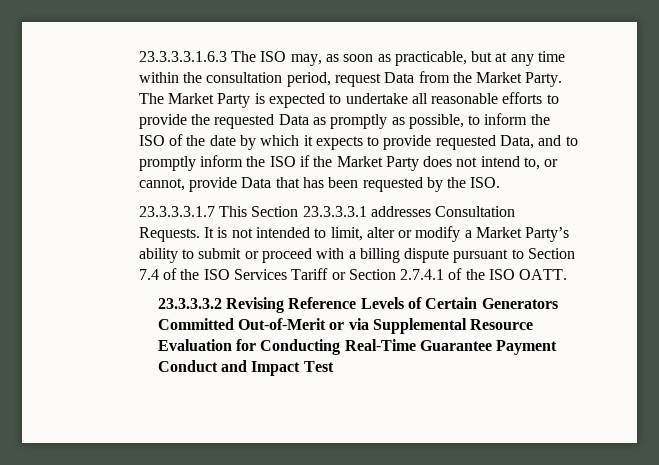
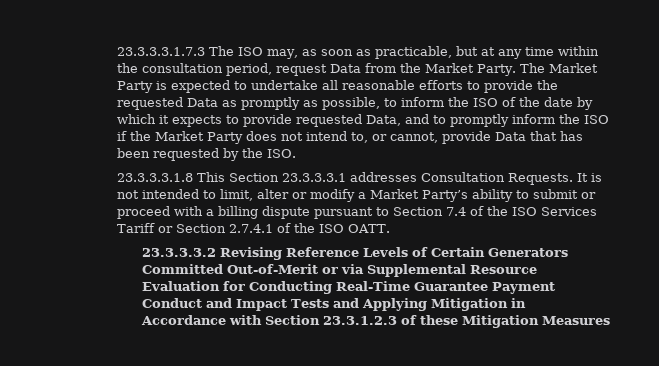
[138,51,227,62] 23.3.3.3.1.6.3 -> [116,47,205,56] 23.3.3.3.1.7.3
[138,206,215,217] 23.3.3.3.1.7 -> [116,173,193,182] 23.3.3.3.1.8
[303,361,334,372] Test -> [290,298,526,311] [140,315,610,328] Tests and Applying Mitigation in Accordance with Section 23.3.1.2.3 of these Mitigation Measures

